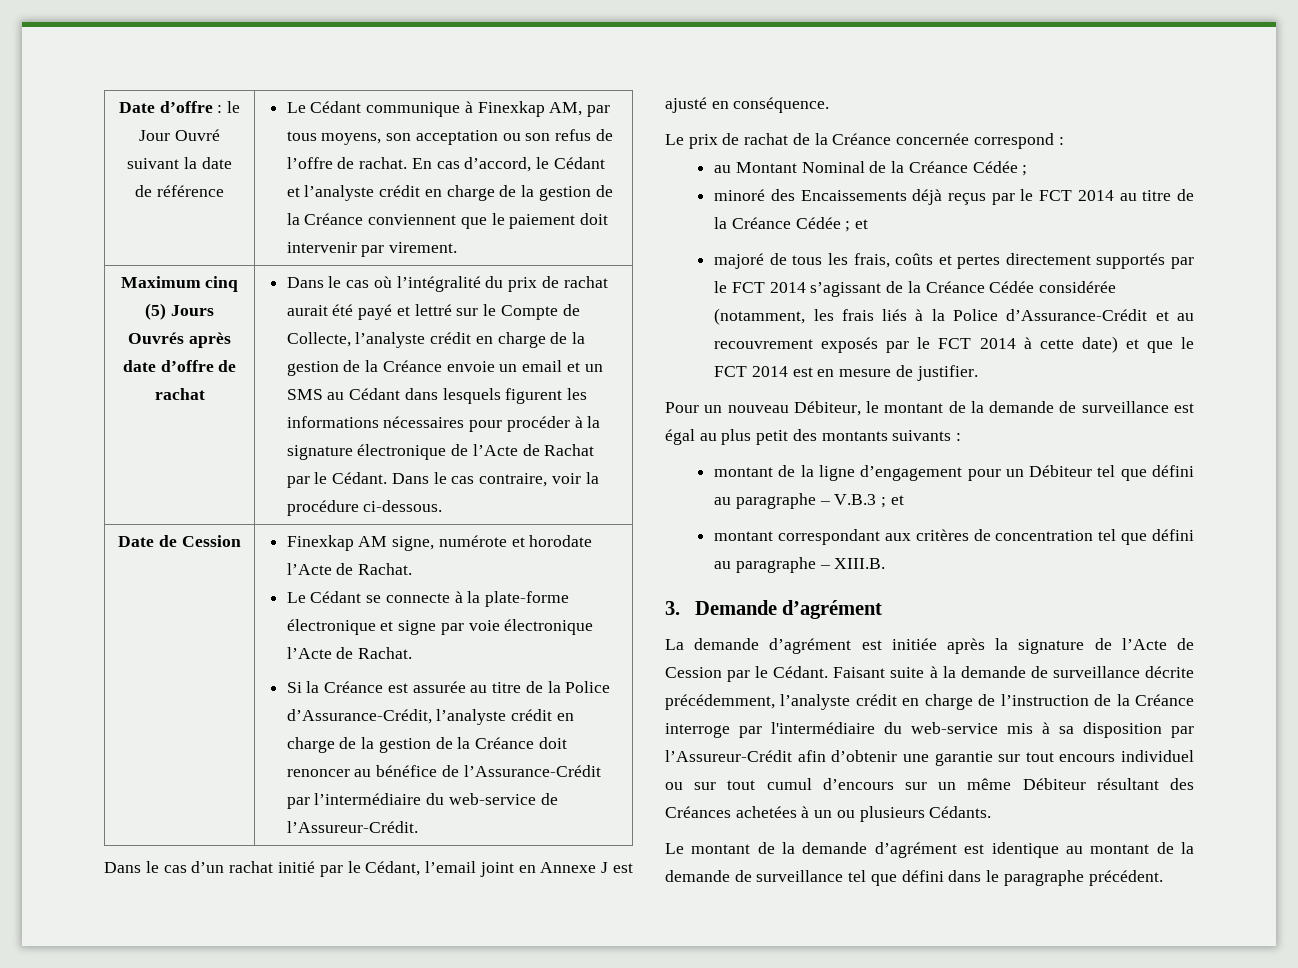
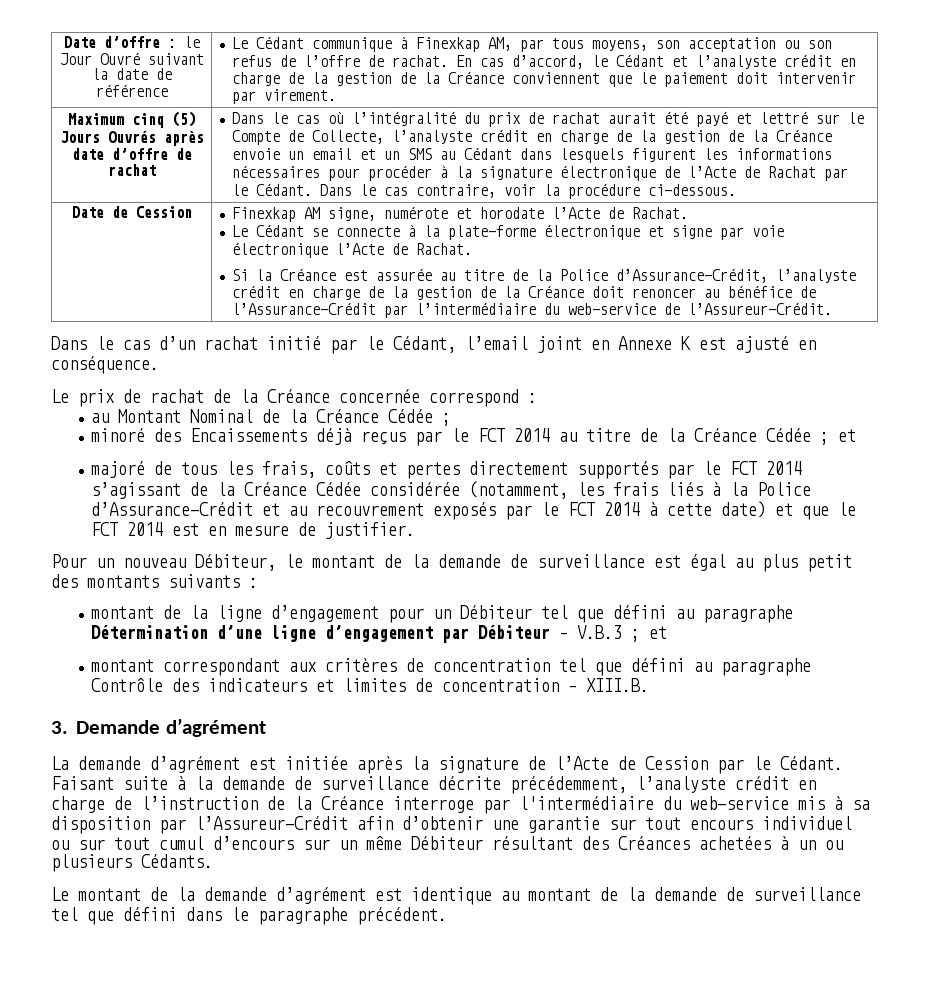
[601,862,609,873] J -> [681,336,691,350] K
(816, 501) none -> [91,625,551,643] Détermination d’une ligne d’engagement par Débiteur
(816, 565) none -> [91,678,560,692] Contrôle des indicateurs et limites de concentration

